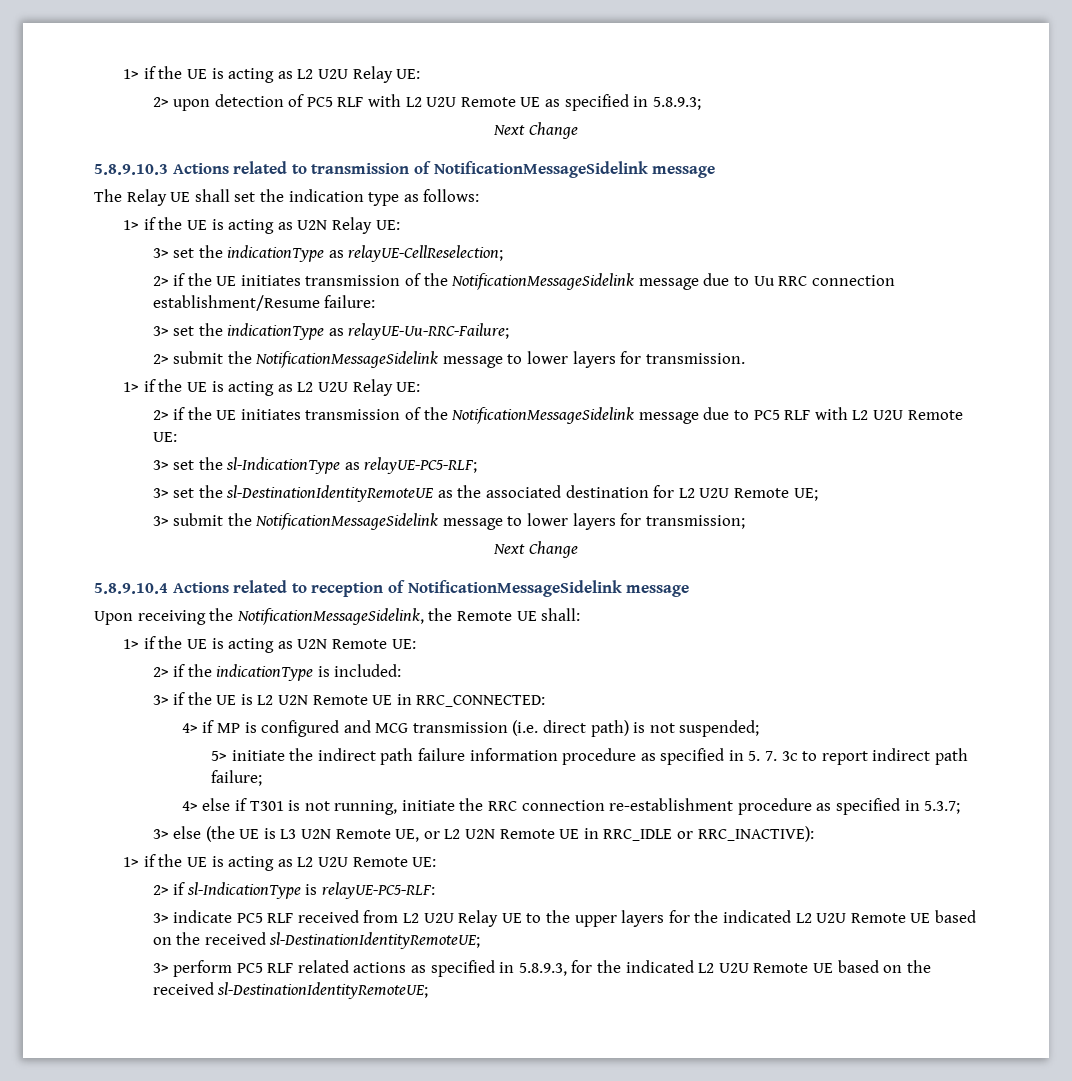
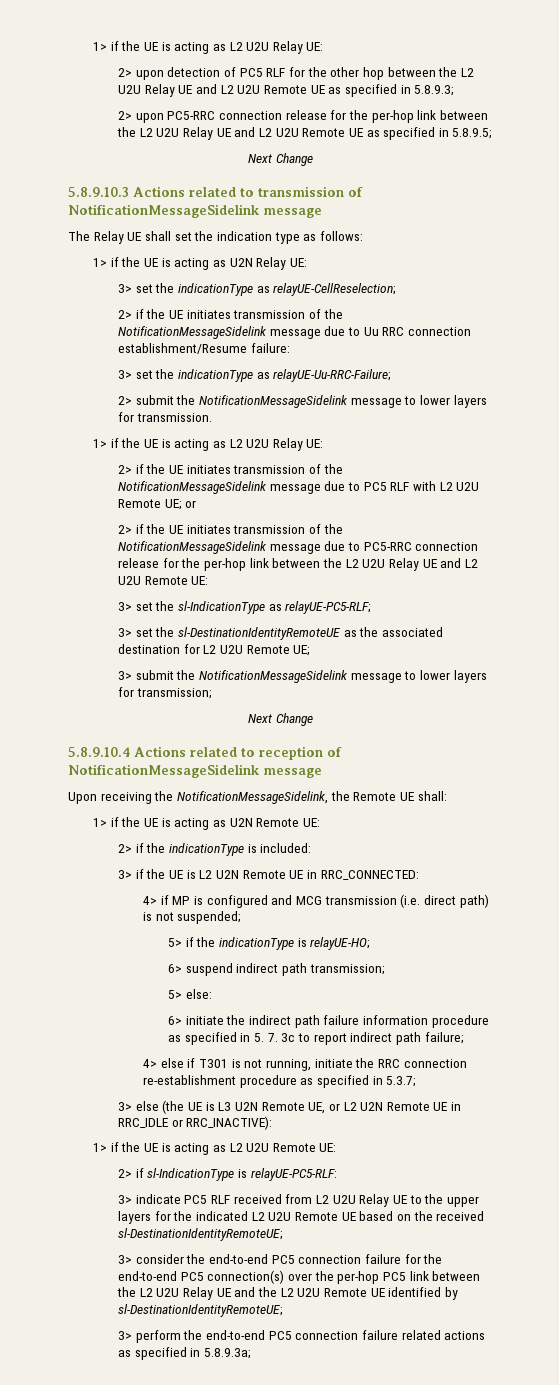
[368,94,402,107] with -> [288,67,474,80] [118,84,217,97] for the other hop between the L2 U2U Relay UE and
(701, 103) none -> [118,110,488,123] [117,127,493,140] // 2> upon PC5-RRC connection release for the per-hop link between the L2 U2U Relay UE and L2 U2U Remote UE as specified in 5.8.9.5;
(963, 415) none -> [164,499,197,510] [118,524,343,534] [118,541,479,554] [118,558,478,571] [118,576,188,585] UE; or // 2> if the UE initiates transmission of the NotificationMessageSidelink message due to PC5-RRC connection release for the per-hop link between the L2 U2U Relay UE and L2 U2U Remote
(227, 756) none -> [185,937,371,950] [168,963,385,976] [168,989,212,999] [168,1016,183,1025] if the indicationType is relayUE-HO; // 6> suspend indirect path transmission; // 5> else: // 6>
[173,960,294,977] perform PC5 RLF -> [135,1254,443,1264] [118,1270,481,1284] [117,1287,458,1300] [118,1304,284,1317] [118,1330,398,1343] consider the end-to-end PC5 connection failure for the end-to-end PC5 connection(s) over the per-hop PC5 link between the L2 U2U Relay UE and the L2 U2U Remote UE identified by sl-DestinationIdentityRemoteUE; // 3> perform the end-to-end PC5 connection failure
[518,960,931,976] [152,982,429,999] 5.8.9.3, for the indicated L2 U2U Remote UE based on the received sl-DestinationIdentityRemoteUE; -> [203,1348,251,1359] 5.8.9.3a;

